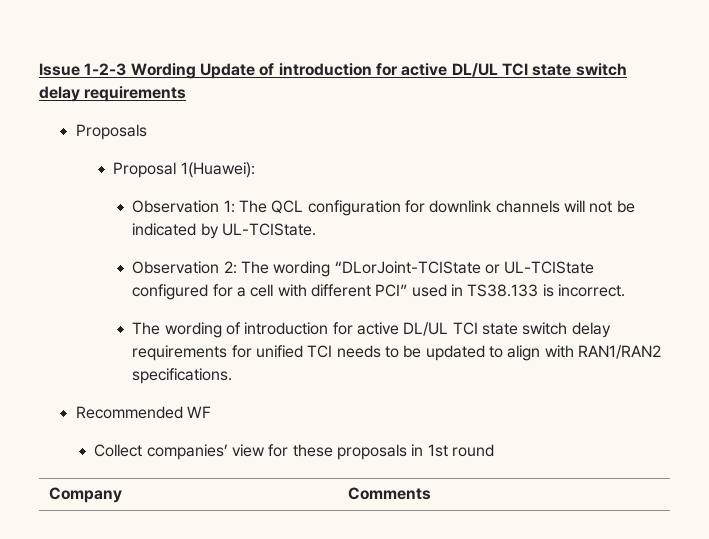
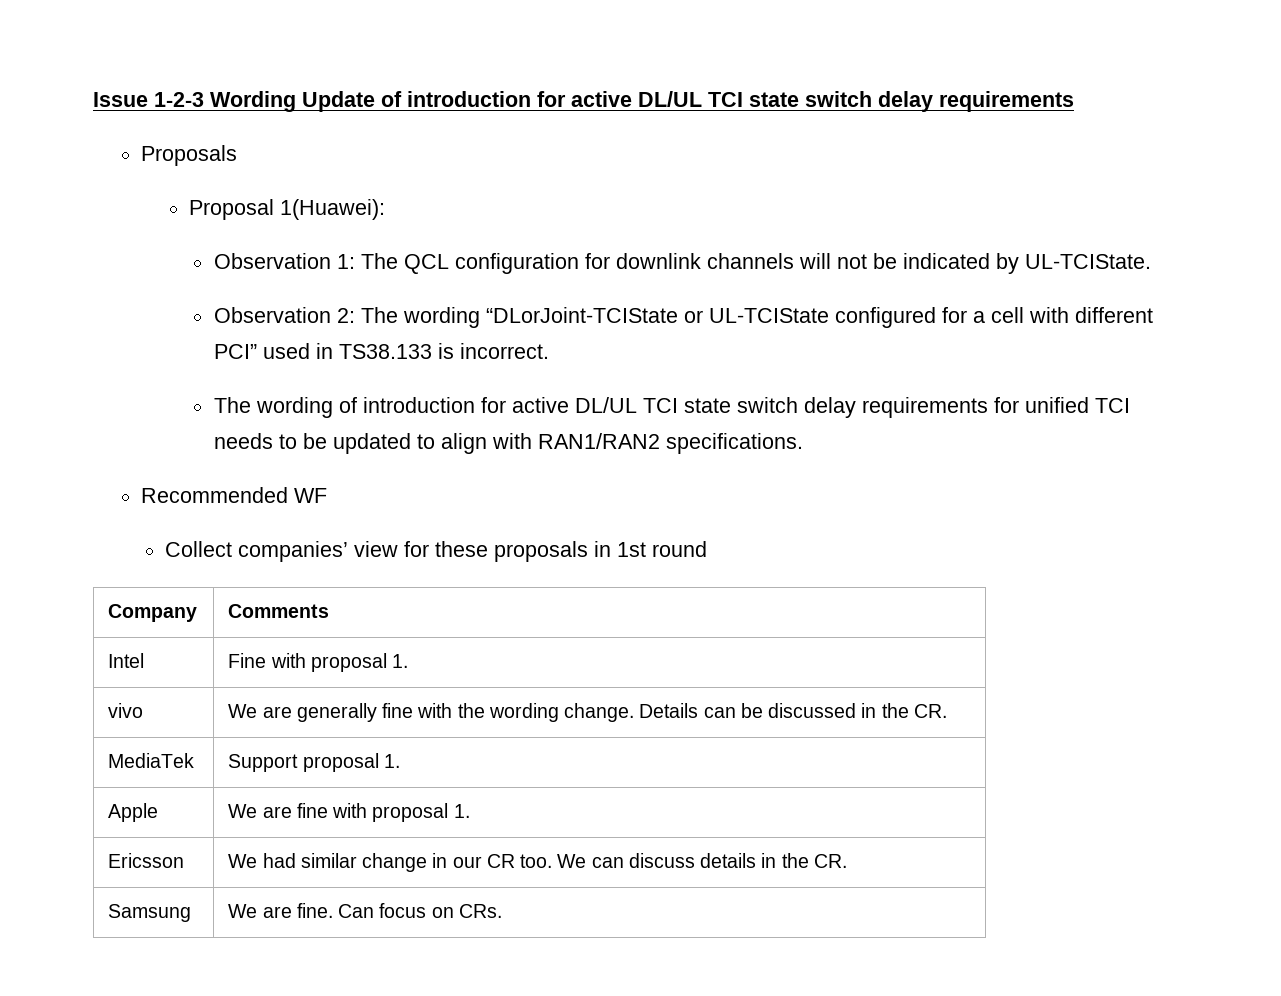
(431, 493) none -> [108,653,145,668] [228,653,409,672] [108,703,144,718] [228,703,947,722] [108,753,195,768] [228,753,400,772] [108,803,159,822] [228,803,470,822] [108,853,185,868] [228,853,847,872] [108,904,192,922] [228,903,502,918] // Intel | Fine with proposal 1. // vivo | We are generally fine with the wording change. Details can be discussed in the CR. // MediaTek | Support proposal 1. // Apple | We are fine with proposal 1. // Ericsson | We had similar change in our CR too. We can discuss details in the CR. // Samsung | We are fine. Can focus on CRs.

